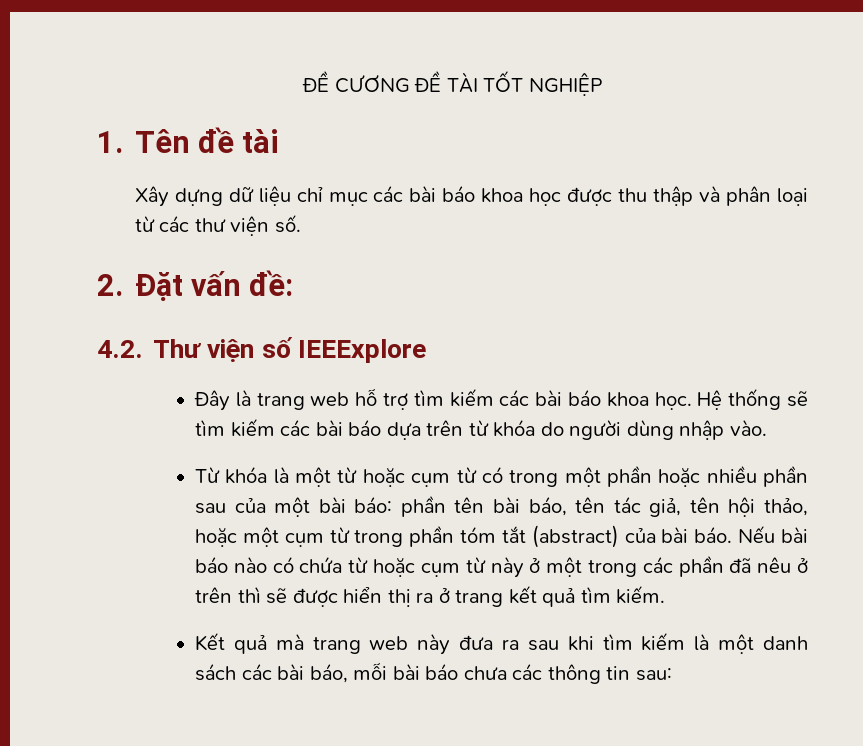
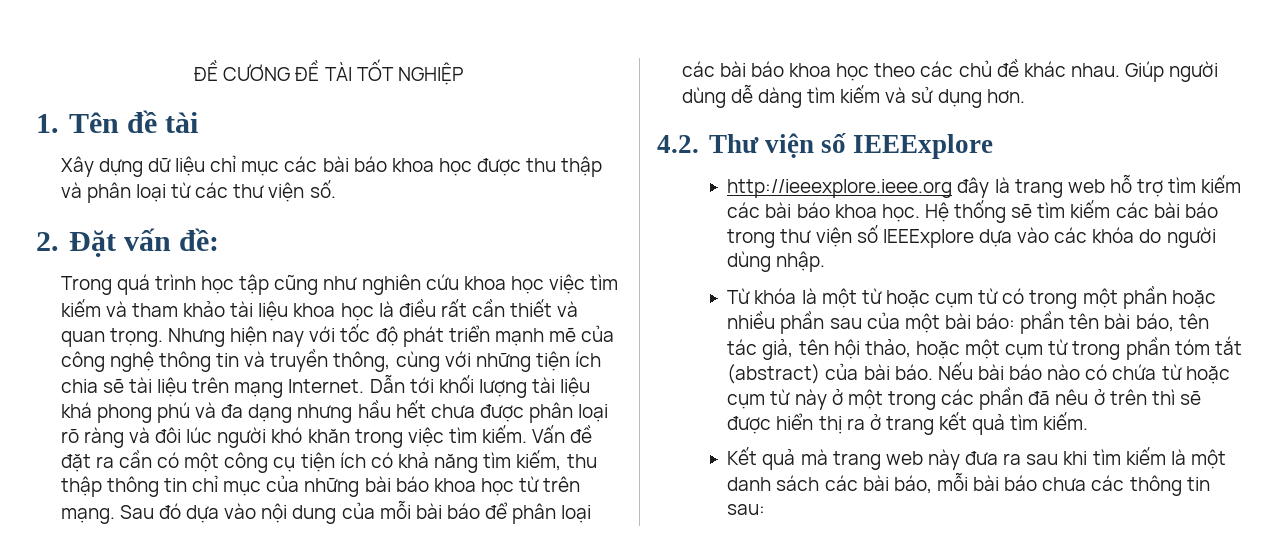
(294, 283) none -> [60,274,619,295] [60,299,579,321] [60,324,615,347] [60,349,602,372] [60,374,591,398] [60,400,609,423] [60,425,593,448] [60,450,597,473] [60,475,581,497] [60,500,592,524] [681,59,1219,82] [681,84,1025,108] // Trong quá trình học tập cũng như nghiên cứu khoa học việc tìm kiếm và tham khảo tài liệu khoa học là điều rất cần thiết và quan trọng. Nhưng hiện nay với tốc độ phát triển mạnh mẽ của công nghệ thông tin và truyền thông, cùng với những tiện ích chia sẽ tài liệu trên mạng Internet. Dẫn tới khối lượng tài liệu khá phong phú và đa dạng nhưng hầu hết chưa được phân loại rõ ràng và đôi lúc người khó khăn trong việc tìm kiếm. Vấn đề đặt ra cần có một công cụ tiện ích có khả năng tìm kiếm, thu thập thông tin chỉ mục của những bài báo khoa học từ trên mạng. Sau đó dựa vào nội dung của mỗi bài báo để phân loại các bài báo khoa học theo các chủ đề khác nhau. Giúp người dùng dễ dàng tìm kiếm và sử dụng hơn.
[194,390,231,411] Đây -> [727,177,990,198] http://ieeexplore.ieee.org đây
[386,419,489,440] dựa trên từ -> [727,225,1088,248] trong thư viện số IEEExplore dựa vào các
[679,419,767,440] nhập vào. -> [776,251,826,272] nhập.

